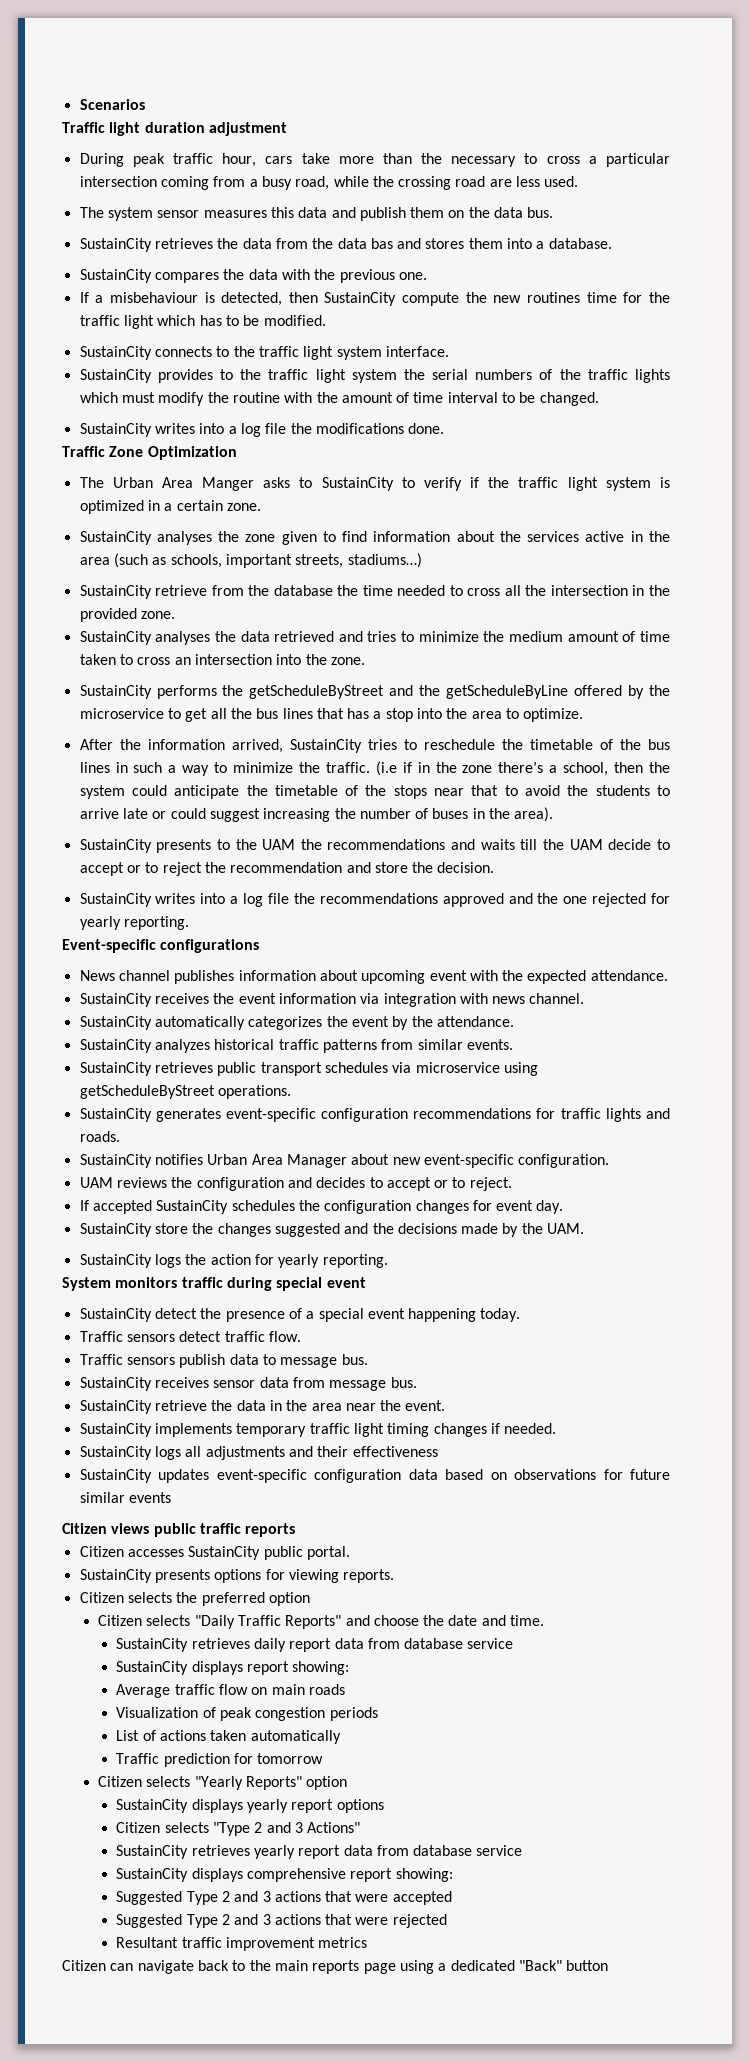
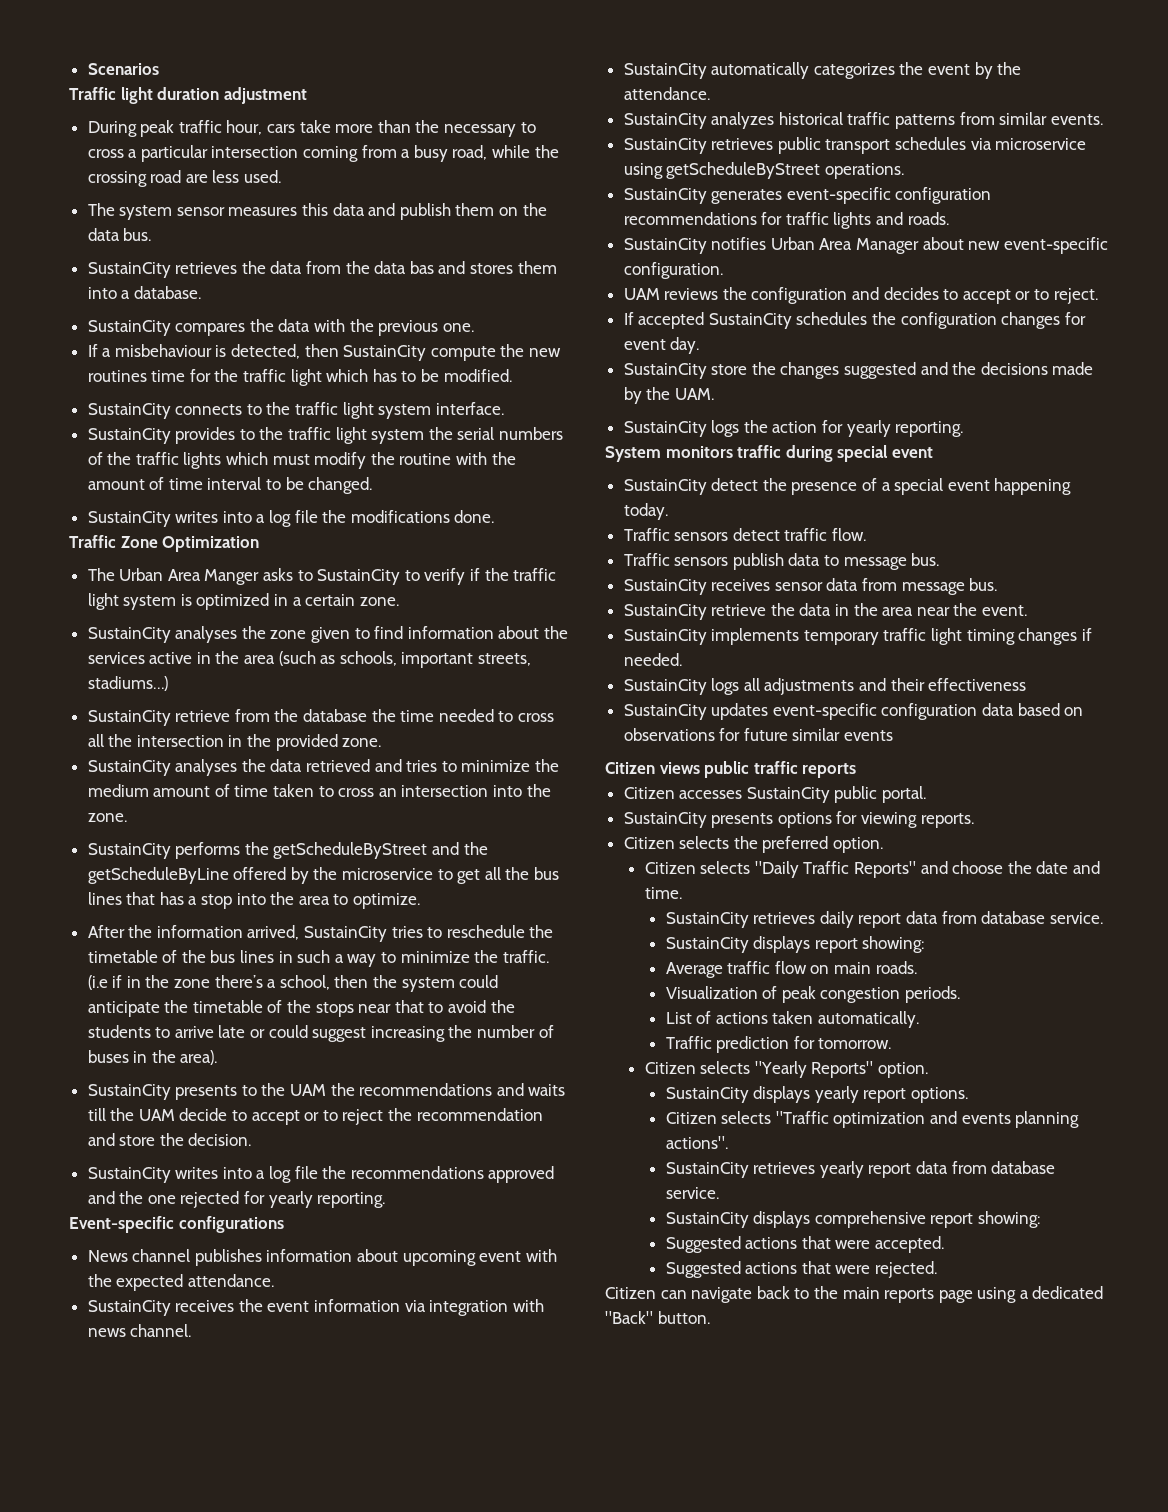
[268,1592,310,1606] option -> [833,837,884,853] option.
[467,1638,514,1649] service -> [1049,912,1103,924] service.
[308,1684,345,1695] roads -> [875,961,917,974] roads.
[329,1707,378,1721] periods -> [905,986,961,1003] periods.
[250,1730,341,1744] automatically -> [818,1011,920,1028] automatically.
[257,1753,324,1764] tomorrow -> [818,1038,892,1049] tomorrow.
[306,1776,348,1790] option -> [878,1062,929,1078] option.
[336,1799,384,1813] [116,1822,361,1836] options // Citizen selects "Type 2 and 3 Actions" -> [911,1087,969,1103] [665,1111,1080,1128] [665,1136,728,1149] options. // Citizen selects "Traffic optimization and events planning actions".
[476,1845,523,1856] service -> [665,1187,719,1199] service.
[186,1891,452,1905] [116,1914,447,1928] [116,1937,368,1951] Type 2 and 3 actions that were accepted // Suggested Type 2 and 3 actions that were rejected // Resultant traffic improvement metrics -> [745,1236,945,1253] [665,1261,938,1278] actions that were accepted. // Suggested actions that were rejected.
[566,1960,609,1971] button -> [657,1311,710,1324] button.

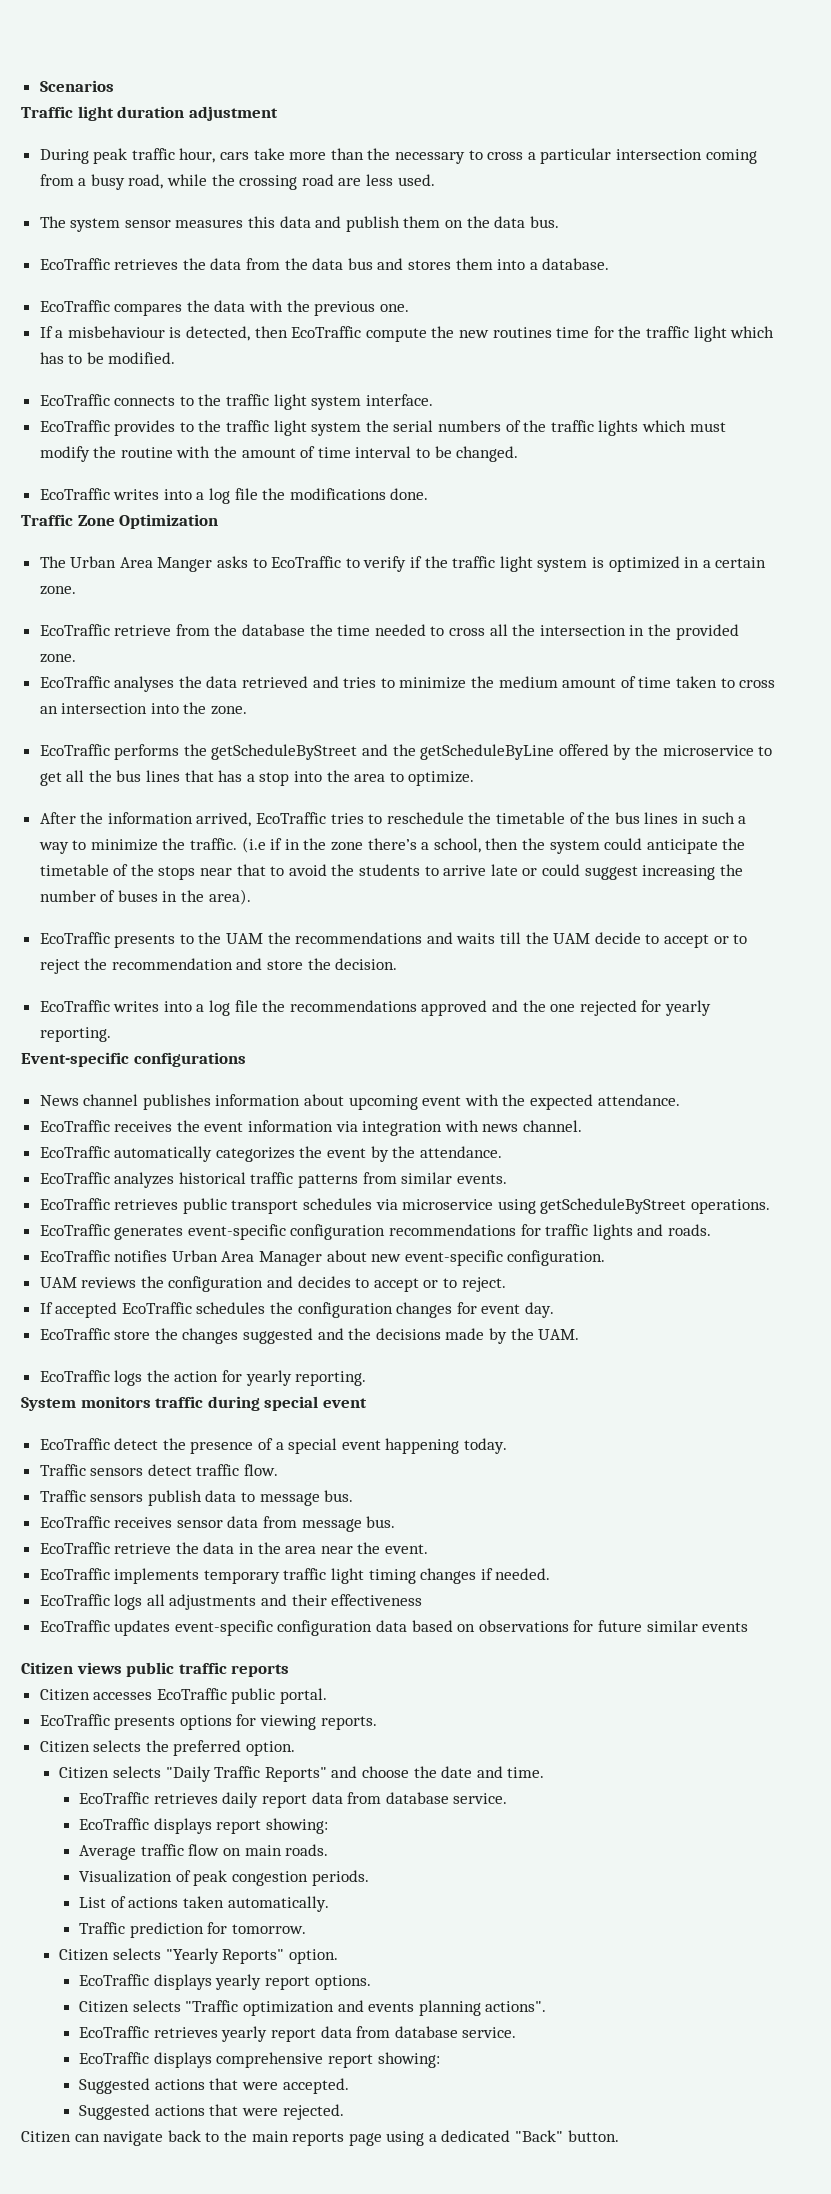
[87,262,171,278] SustainCity -> [39,258,110,270] EcoTraffic
[409,261,434,274] bas -> [347,258,373,270] bus
[87,320,171,336] SustainCity -> [39,300,110,312] EcoTraffic
[343,345,427,361] SustainCity -> [291,326,362,338] EcoTraffic
[87,403,171,419] SustainCity -> [39,394,110,406] EcoTraffic
[87,428,171,444] SustainCity -> [39,420,110,432] EcoTraffic
[87,511,171,527] SustainCity -> [39,488,110,500] EcoTraffic
[317,569,401,585] SustainCity -> [271,556,342,568] EcoTraffic
[87,626,569,643] [87,651,532,668] [87,676,168,691] [87,710,171,726] SustainCity analyses the zone given to find information about the services active in the area (such as schools, important streets, stadiums…) // SustainCity -> [39,624,110,636] EcoTraffic
[87,760,171,776] SustainCity -> [39,676,110,688] EcoTraffic
[87,843,171,859] SustainCity -> [39,744,110,756] EcoTraffic
[304,926,388,942] SustainCity -> [256,812,327,824] EcoTraffic
[87,1084,171,1100] SustainCity -> [39,932,110,944] EcoTraffic
[87,1167,171,1183] SustainCity -> [39,1000,110,1012] EcoTraffic
[87,1300,171,1316] SustainCity -> [39,1120,110,1132] EcoTraffic
[623,63,707,79] SustainCity -> [39,1146,110,1158] EcoTraffic
[623,113,707,129] SustainCity -> [39,1172,110,1184] EcoTraffic
[623,138,707,154] SustainCity -> [39,1198,110,1210] EcoTraffic
[623,188,707,204] SustainCity -> [39,1224,110,1236] EcoTraffic
[623,238,707,254] SustainCity -> [39,1250,110,1262] EcoTraffic
[708,313,792,329] SustainCity -> [121,1302,192,1314] EcoTraffic
[623,363,707,379] SustainCity -> [39,1328,110,1340] EcoTraffic
[623,421,707,437] SustainCity -> [39,1370,110,1382] EcoTraffic
[623,479,707,495] SustainCity -> [39,1438,110,1450] EcoTraffic
[623,579,707,595] SustainCity -> [39,1516,110,1528] EcoTraffic
[623,604,707,620] SustainCity -> [39,1542,110,1554] EcoTraffic
[623,629,707,645] SustainCity -> [39,1568,110,1580] EcoTraffic
[623,679,707,695] SustainCity -> [39,1594,110,1606] EcoTraffic
[623,704,707,720] SustainCity -> [39,1620,110,1632] EcoTraffic
[746,787,830,803] SustainCity -> [156,1688,227,1700] EcoTraffic
[623,812,707,828] SustainCity -> [39,1714,110,1726] EcoTraffic
[665,912,749,928] SustainCity -> [79,1792,150,1804] EcoTraffic
[665,937,749,953] SustainCity -> [79,1818,150,1830] EcoTraffic
[665,1087,749,1103] SustainCity -> [79,1974,150,1986] EcoTraffic
[665,1162,749,1178] SustainCity -> [79,2026,150,2038] EcoTraffic
[665,1212,749,1228] SustainCity -> [79,2052,150,2064] EcoTraffic

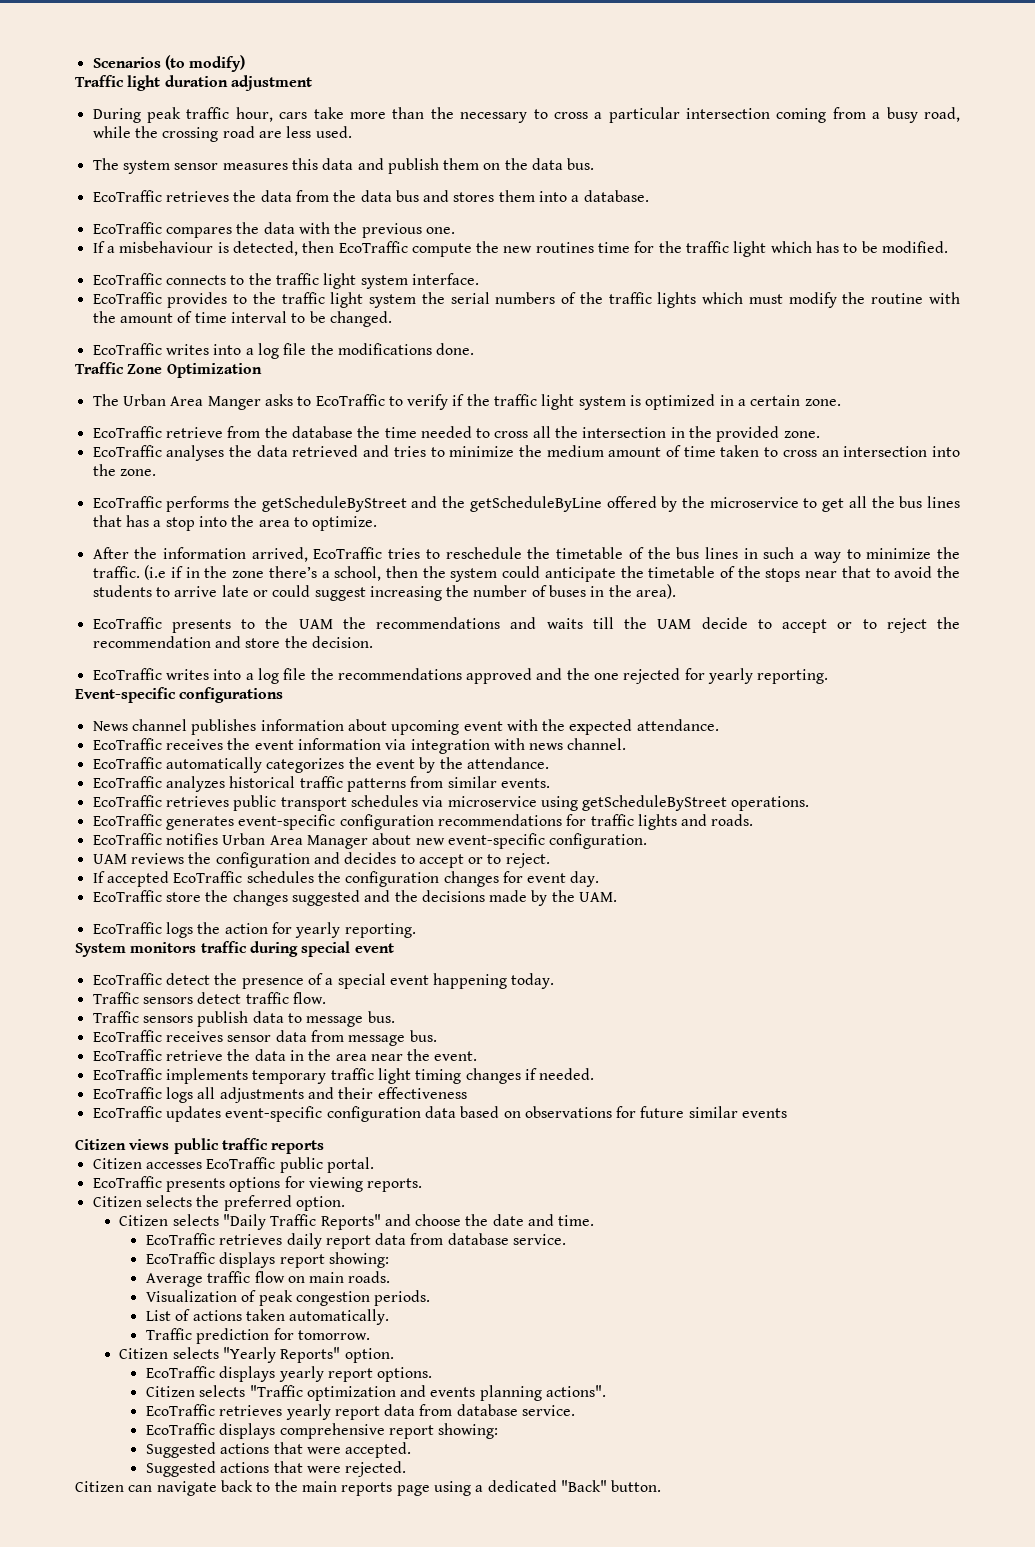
(114, 86) none -> [164,55,246,72] (to modify)

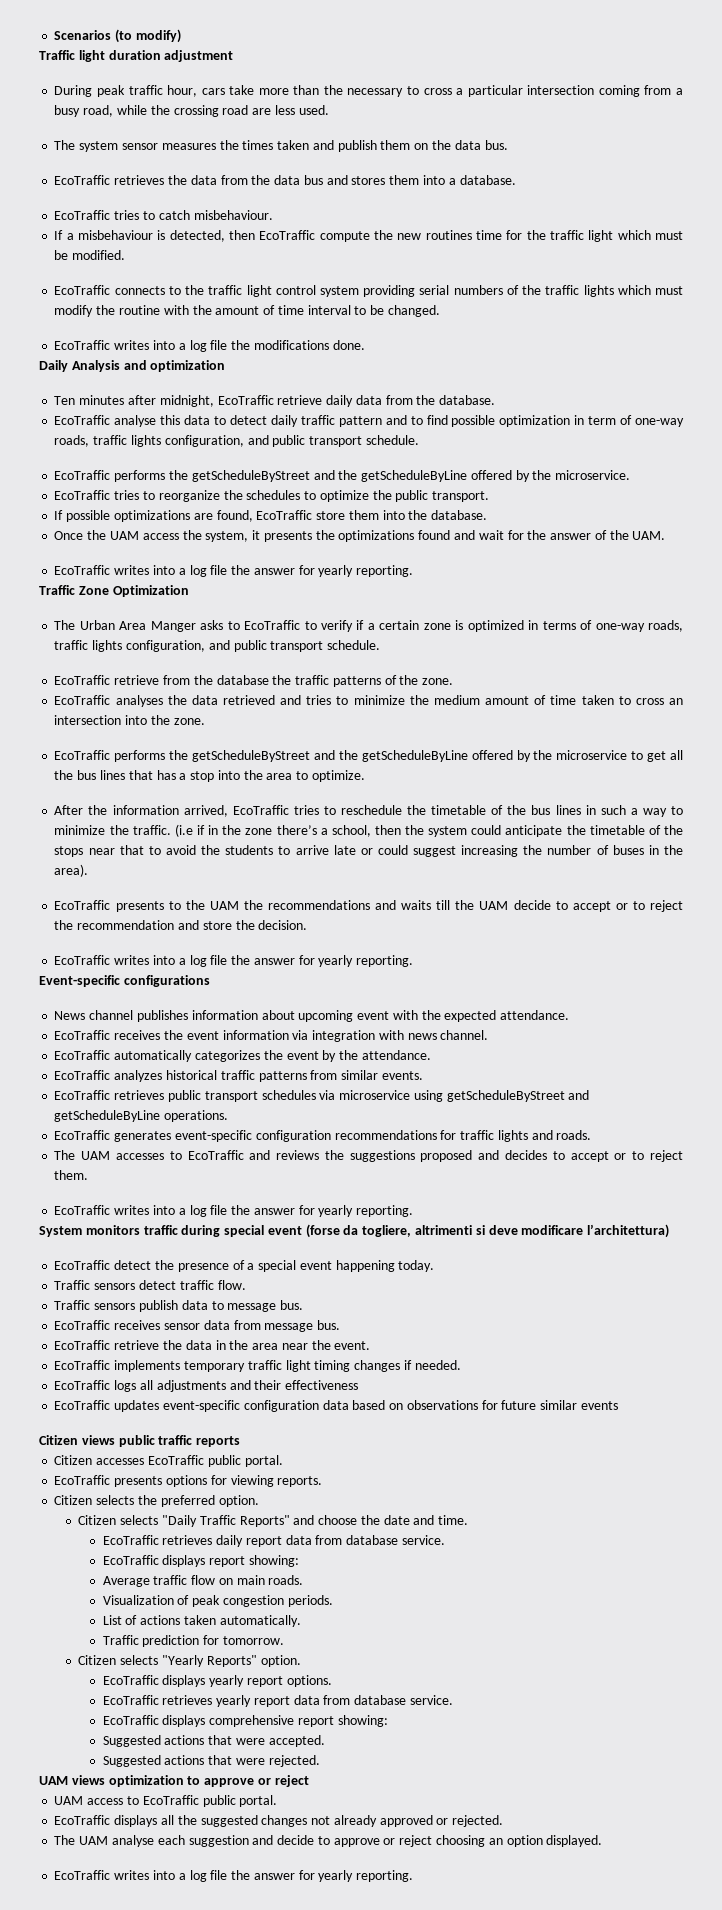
[291,158,354,170] this data -> [219,140,310,150] the times taken
[165,222,455,238] compares the data with the previous one. -> [114,210,273,220] tries to catch misbehaviour.
[816,241,858,253] has to -> [655,231,683,240] must
[360,273,479,289] [92,292,445,308] system interface. // EcoTraffic provides to the traffic light system the -> [275,285,416,297] control system providing
(475, 349) none -> [39,360,226,372] [54,395,496,407] [54,415,684,427] [54,435,419,447] [54,470,631,482] [54,490,490,502] [54,510,488,522] [54,530,666,542] [54,565,414,577] // Daily Analysis and optimization // Ten minutes after midnight, EcoTraffic retrieve daily data from the database. // EcoTraffic analyse this data to detect daily traffic pattern and to find possible optimization in term of one-way roads, traffic lights configuration, and public transport schedule. // EcoTraffic performs the getScheduleByStreet and the getScheduleByLine offered by the microservice. // EcoTraffic tries to reorganize the schedules to optimize the public transport. // If possible optimizations are found, EcoTraffic store them into the database. // Once the UAM access the system, it presents the optimizations found and wait for the answer of the UAM. // EcoTraffic writes into a log file the answer for yearly reporting.
[466,394,841,410] the traffic light system is optimized in a certain zone. -> [367,620,684,632] [54,640,381,652] a certain zone is optimized in terms of one-way roads, traffic lights configuration, and public transport schedule.
[384,426,780,442] time needed to cross all the intersection in the provided -> [295,675,419,687] traffic patterns of the
[337,668,681,684] recommendations approved and the one rejected -> [253,958,295,965] answer
(728, 803) none -> [568,1090,590,1100] [54,1110,161,1122] and getScheduleByLine
[92,833,648,849] [92,852,310,868] EcoTraffic notifies Urban Area Manager about new event-specific configuration. // UAM reviews the configuration -> [54,1150,473,1162] The UAM accesses to EcoTraffic and reviews the suggestions proposed
[505,853,550,868] [92,871,600,887] [92,890,618,906] [92,922,268,938] reject. // If accepted EcoTraffic schedules the configuration changes for event day. // EcoTraffic store the changes suggested and the decisions made by the UAM. // EcoTraffic logs the action -> [650,1150,684,1162] [54,1170,89,1180] [54,1205,295,1217] reject them. // EcoTraffic writes into a log file the answer
(394, 948) none -> [305,1224,670,1238] (forse da togliere, altrimenti si deve modificare l’architettura)
[145,1385,607,1401] // Citizen selects "Traffic optimization and events planning actions". -> (332, 1681) none
[75,1480,662,1496] Citizen can navigate back to the main reports page using a dedicated "Back" button. -> [39,1775,309,1787] [54,1795,278,1807] [54,1815,504,1827] [54,1835,603,1847] [54,1870,414,1882] UAM views optimization to approve or reject // UAM access to EcoTraffic public portal. // EcoTraffic displays all the suggested changes not already approved or rejected. // The UAM analyse each suggestion and decide to approve or reject choosing an option displayed. // EcoTraffic writes into a log file the answer for yearly reporting.

